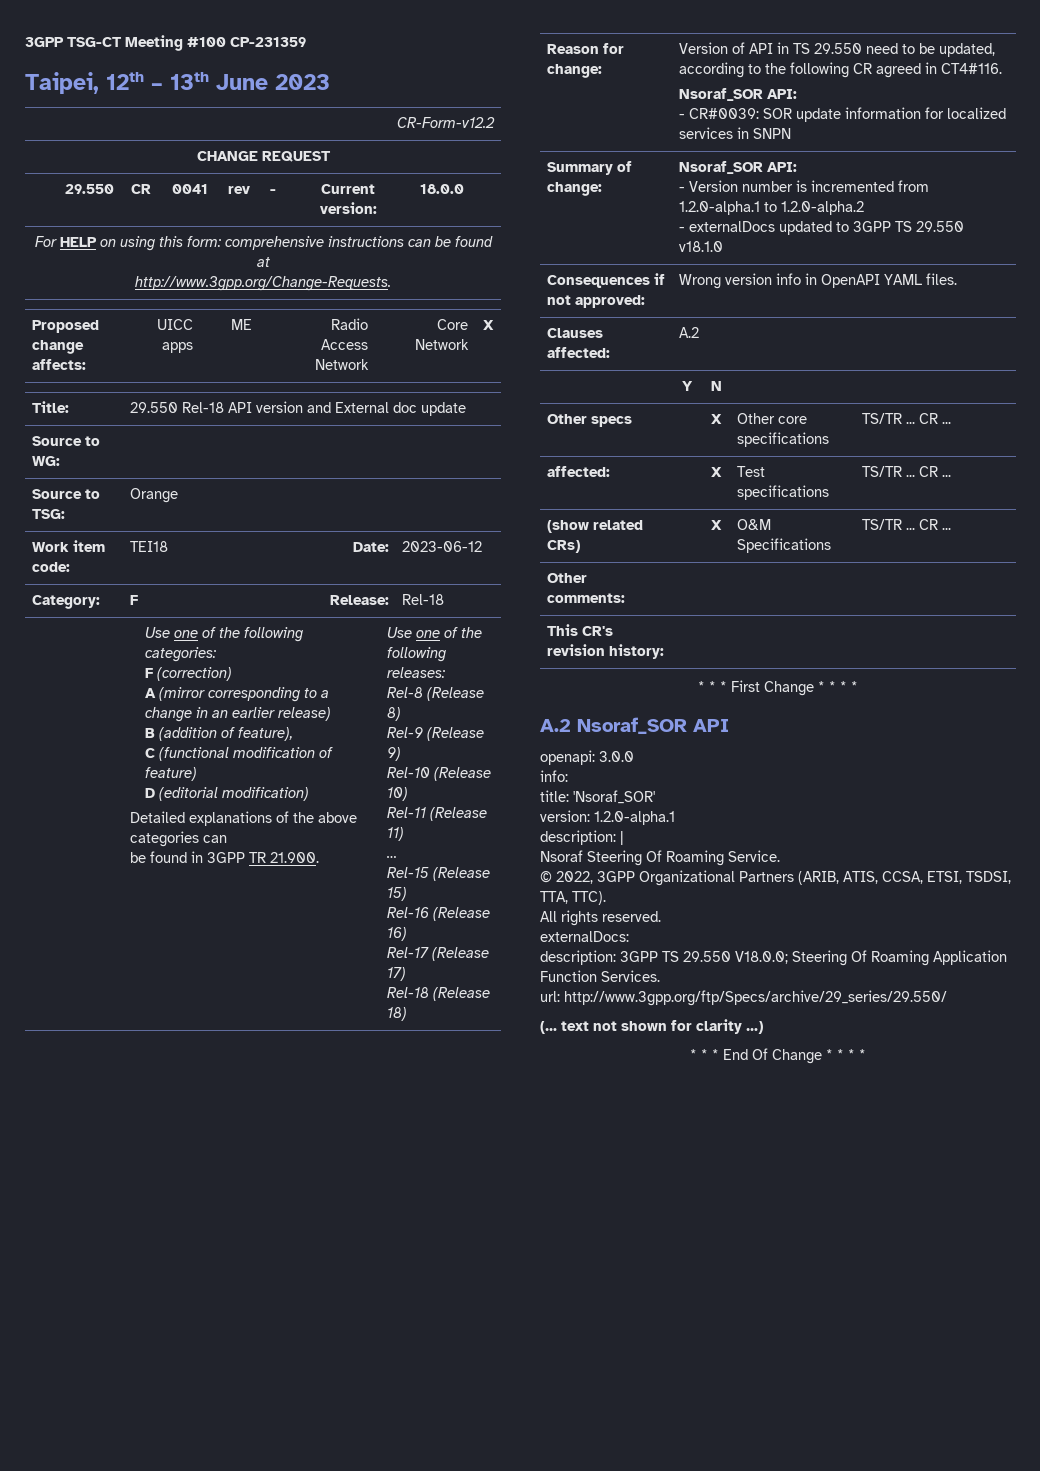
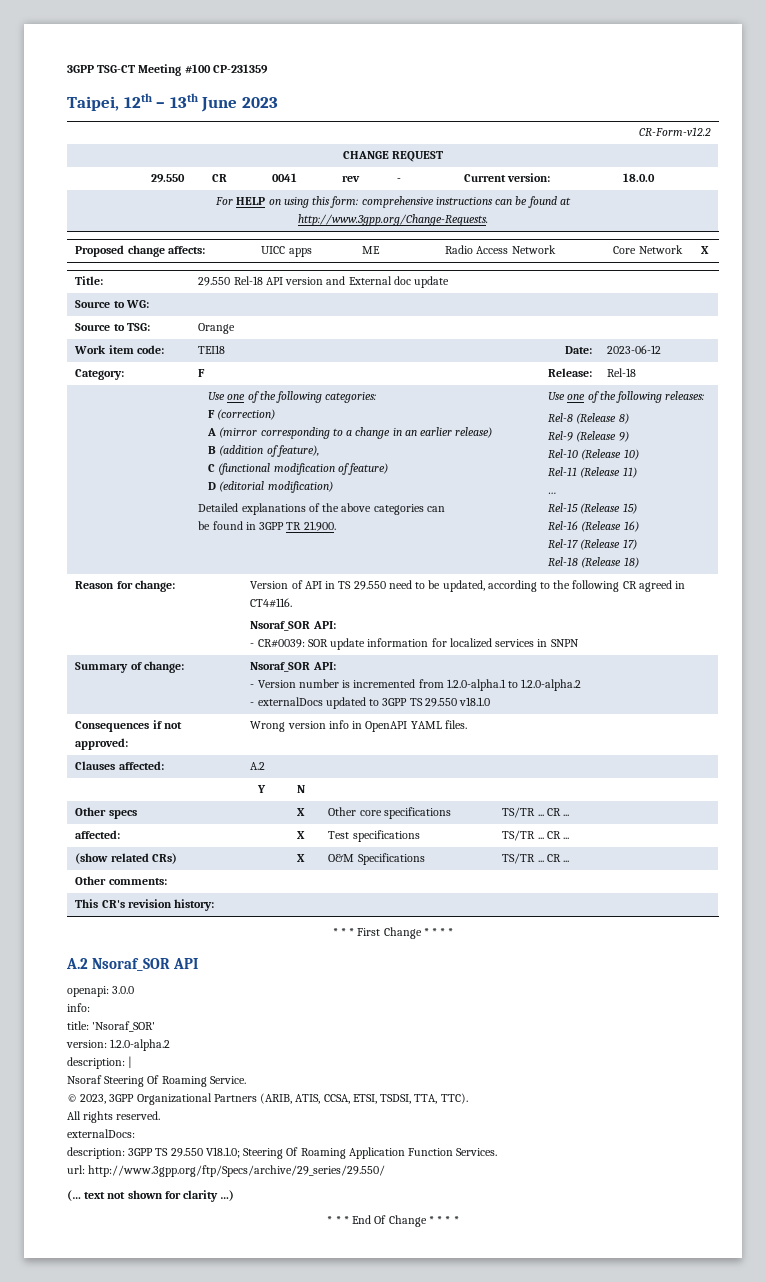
[594,811,675,825] 1.2.0-alpha.1 -> [110,1039,171,1051] 1.2.0-alpha.2
[556,871,593,884] 2022, -> [80,1094,107,1104] 2023,
[735,951,788,964] V18.0.0; -> [205,1147,240,1158] V18.1.0;

